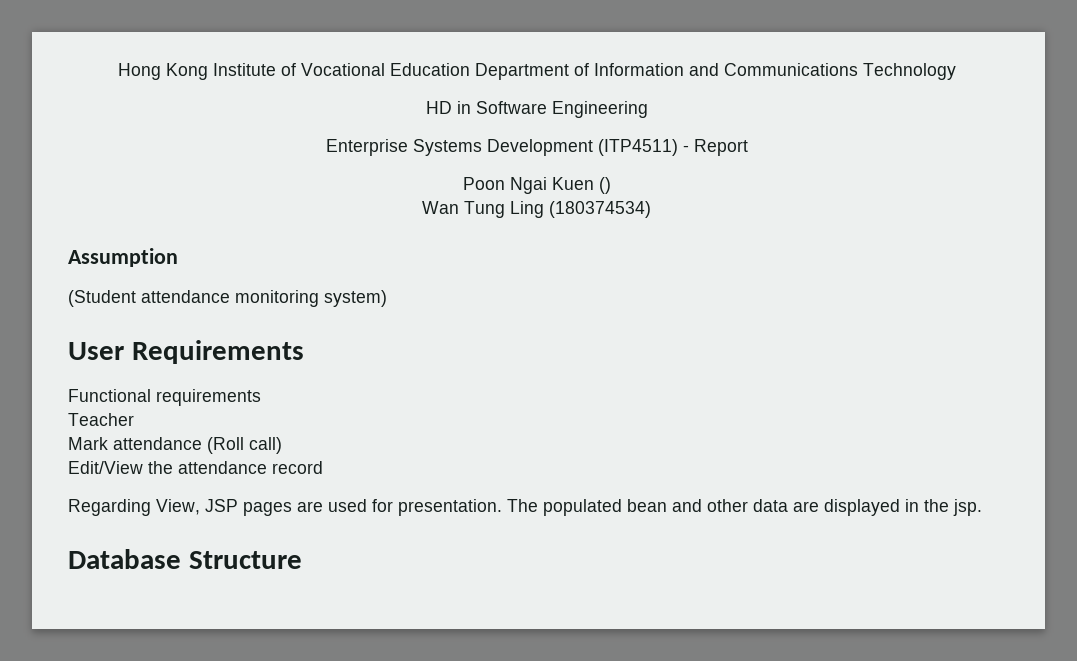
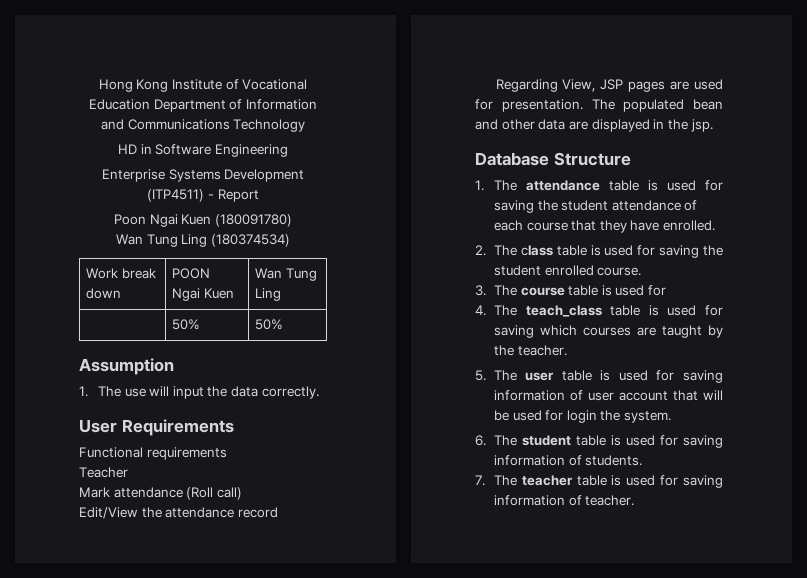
[598,177,611,194] () -> [214,214,292,227] (180091780)
[68,248,178,267] [68,290,387,307] // Assumption // (Student attendance monitoring system) -> [86,268,156,279] [86,288,122,299] [172,268,211,279] [172,288,234,301] [255,268,317,281] [255,288,282,301] [172,319,201,330] [255,319,284,330] [79,358,174,375] [79,386,319,399] // Work break down | POON Ngai Kuen | Wan Tung Ling // | 50% | 50% // Assumption // 1. The use will input the data correctly.
(302, 560) none -> [475,180,723,191] [493,200,698,213] [493,220,716,233] [475,245,723,258] [493,265,642,276] [475,285,667,296] [475,305,723,317] [493,325,723,338] [493,345,567,356] [475,370,723,383] [493,390,723,401] [493,410,672,423] [475,435,723,448] [493,455,643,466] [475,475,723,488] [493,495,635,506] // 1. The attendance table is used for saving the student attendance of each course that they have enrolled. // 2. The class table is used for saving the student enrolled course. // 3. The course table is used for // 4. The teach_class table is used for saving which courses are taught by the teacher. // 5. The user table is used for saving information of user account that will be used for login the system. // 6. The student table is used for saving information of students. // 7. The teacher table is used for saving information of teacher.

